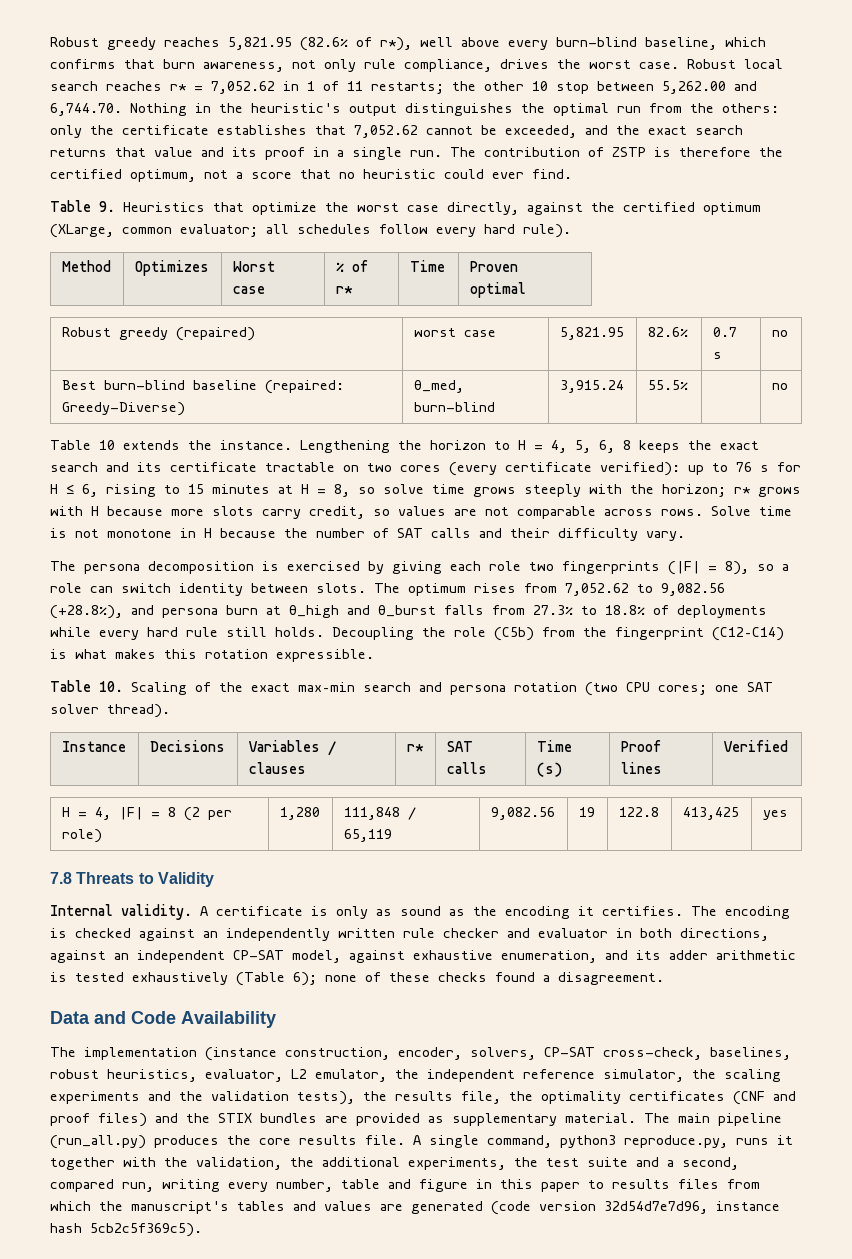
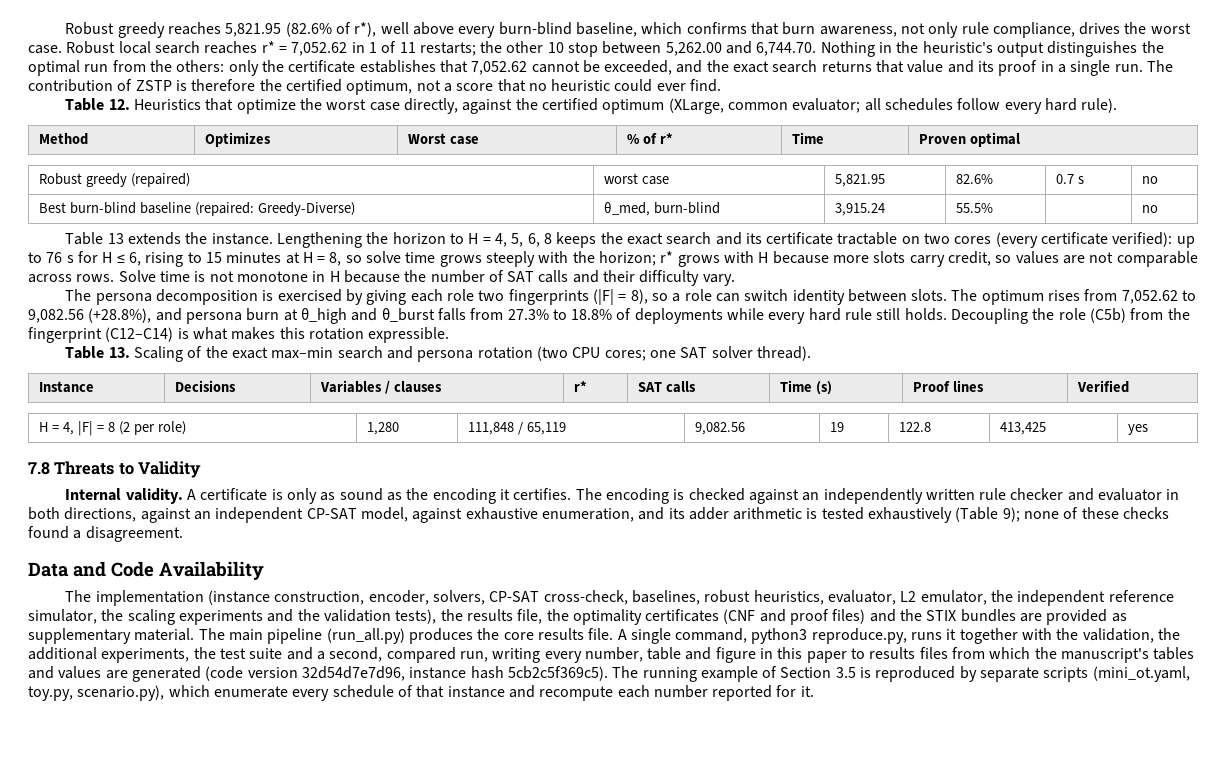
[99,201,115,212] 9. -> [108,99,130,110] 12.
[99,440,115,450] 10 -> [107,233,124,244] 13
[99,681,123,692] 10. -> [108,347,130,358] 13.
[293,972,317,986] 6); -> [1002,507,1020,522] 9);
(202, 1230) none -> [612,666,1190,682] [28,685,814,701] The running example of Section 3.5 is reproduced by separate scripts (mini_ot.yaml, toy.py, scenario.py), which enumerate every schedule of that instance and recompute each number reported for it.

